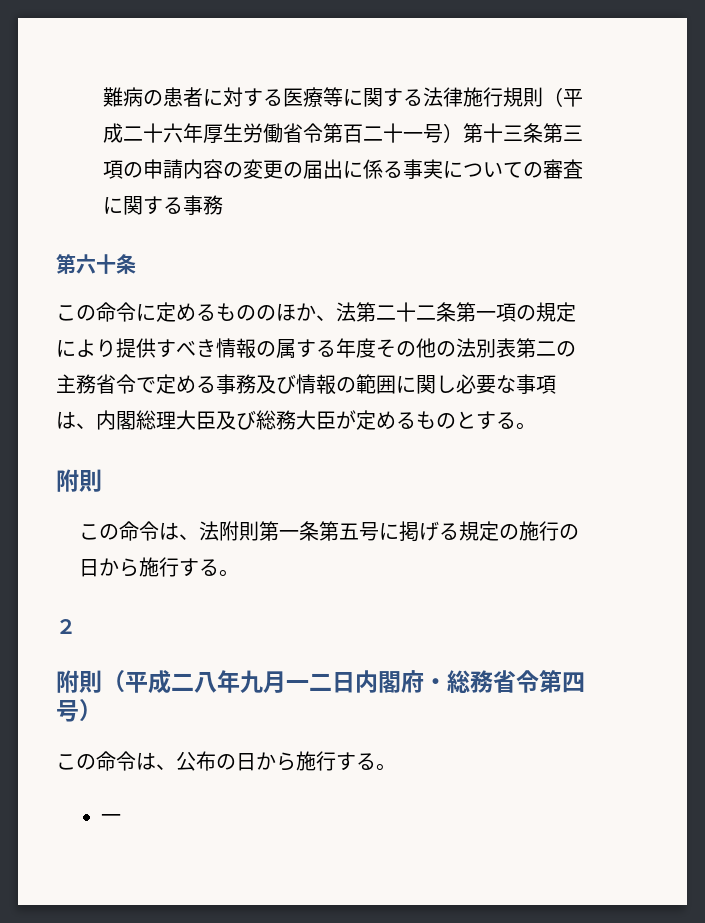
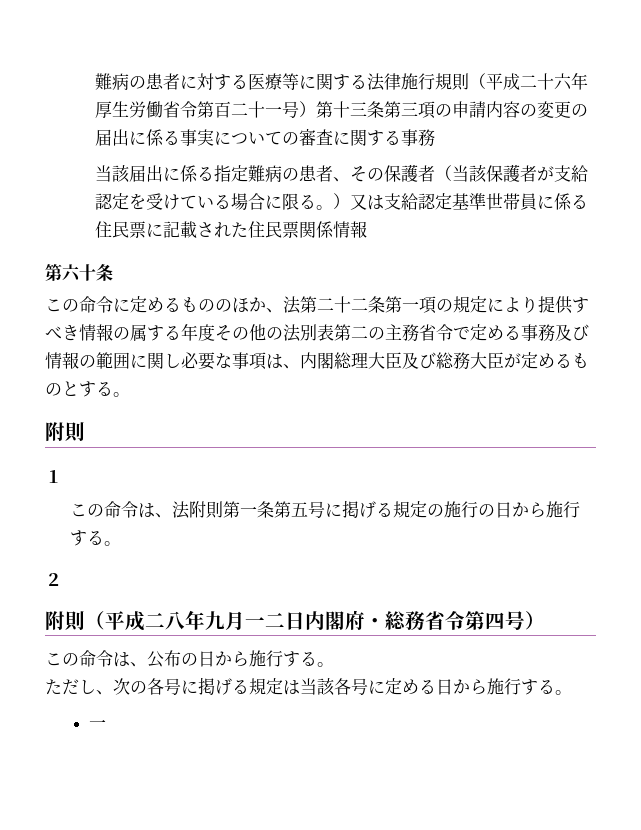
(223, 205) none -> [95,164,589,183] [95,193,589,210] [95,221,368,239] // 当該届出に係る指定難病の患者、その保護者（当該保護者が支給認定を受けている場合に限る。）又は支給認定基準世帯員に係る住民票に記載された住民票関係情報
(102, 480) none -> [45,470,62,483] // １
(396, 767) none -> [45,677,572,696] // ただし、次の各号に掲げる規定は当該各号に定める日から施行する。

